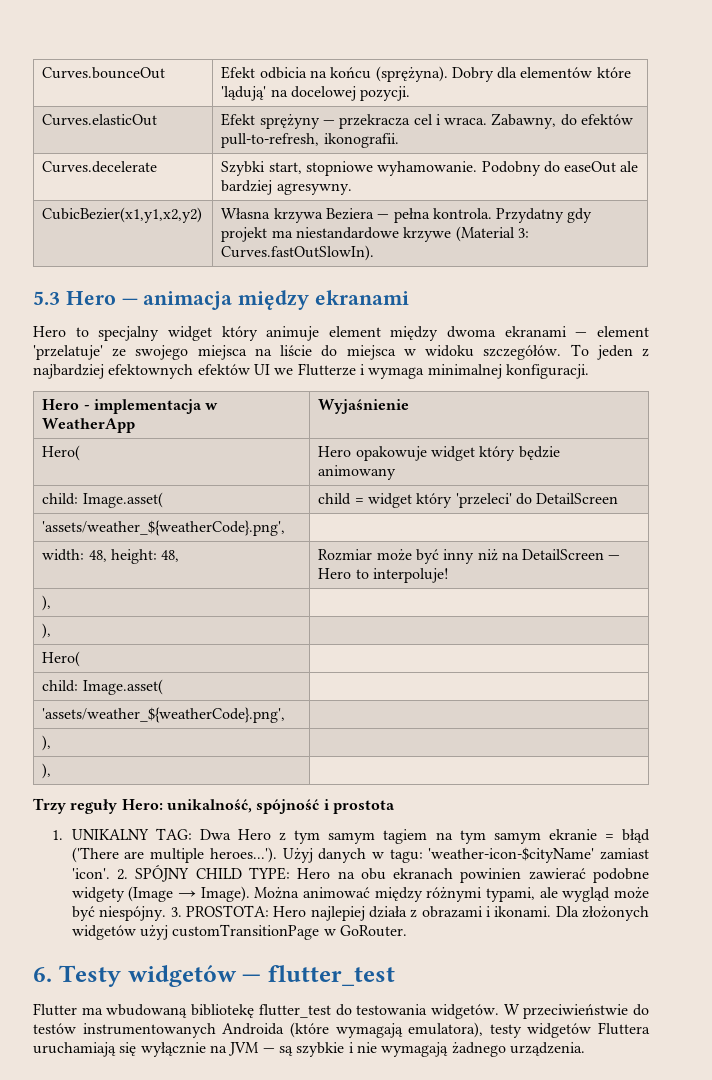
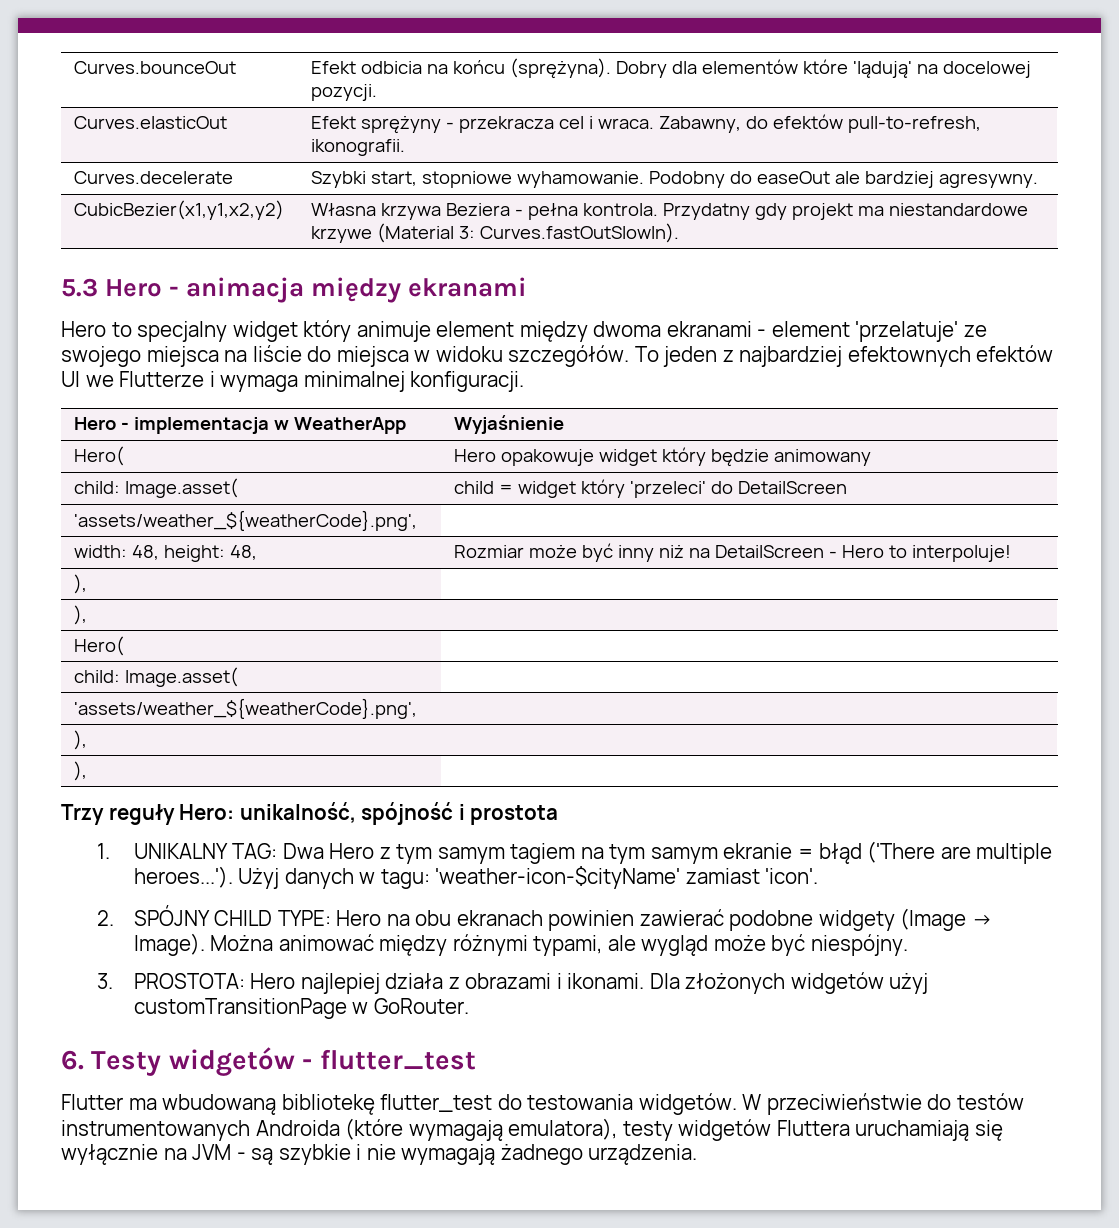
[322,120,335,125] — -> [446,122,455,129] -
[377,214,390,219] — -> [515,209,524,216] -
[121,298,138,305] — -> [169,286,180,296] -
[575,332,588,337] — -> [757,329,767,337] -
[608,555,621,560] — -> [829,551,838,558] -
(110, 873) none -> (819, 876) //
(167, 913) none -> (908, 945) //
[242,974,262,982] — -> [302,1059,313,1069] -
[262,1048,275,1053] — -> [236,1152,246,1160] -

